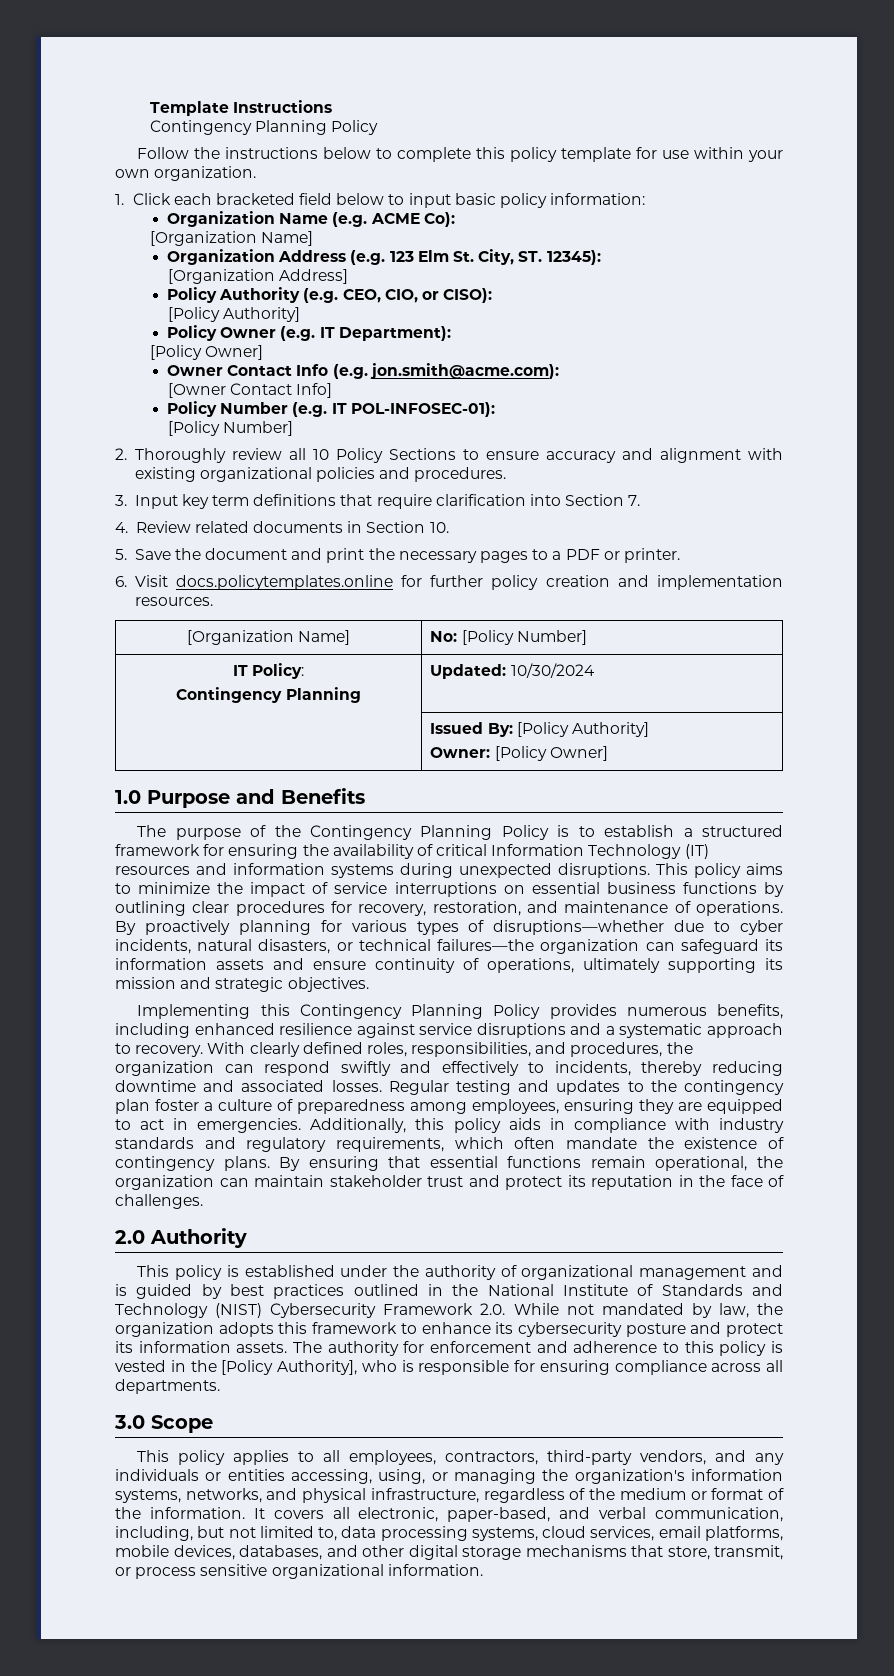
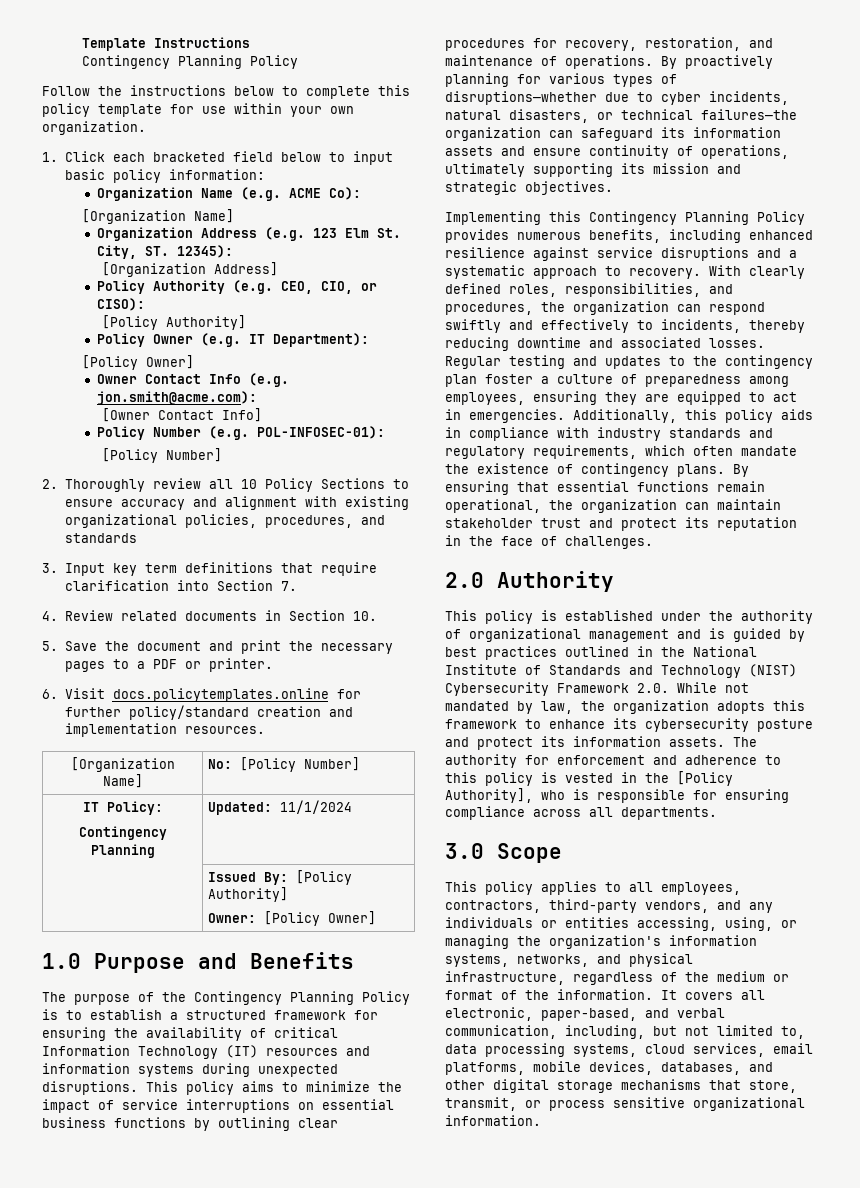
[331,403,347,414] IT -> (249, 433) none
[316,467,507,482] policies and procedures. -> [184,514,385,528] [64,533,137,543] policies, procedures, and standards
[491,575,539,590] policy -> [128,705,249,720] policy/standard
[510,663,595,678] 10/30/2024 -> [280,800,353,814] 11/1/2024

